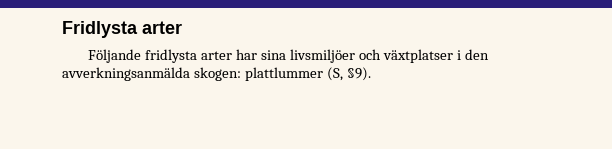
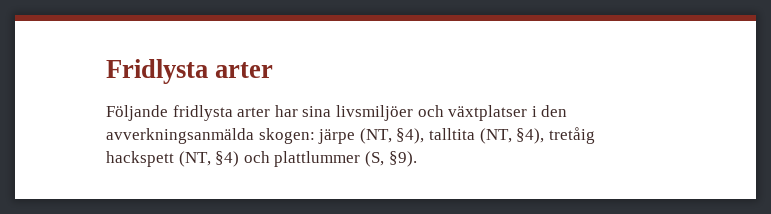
(241, 74) none -> [318,127,595,144] [106,151,270,167] järpe (NT, §4), talltita (NT, §4), tretåig hackspett (NT, §4) och

